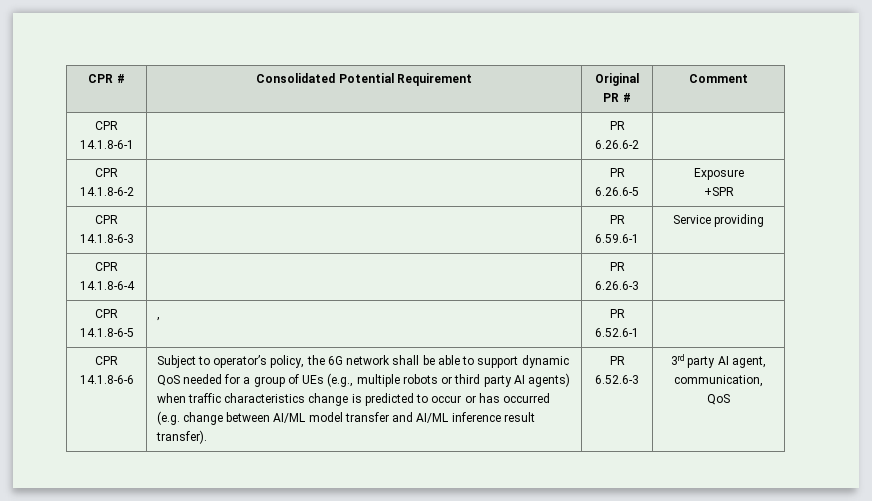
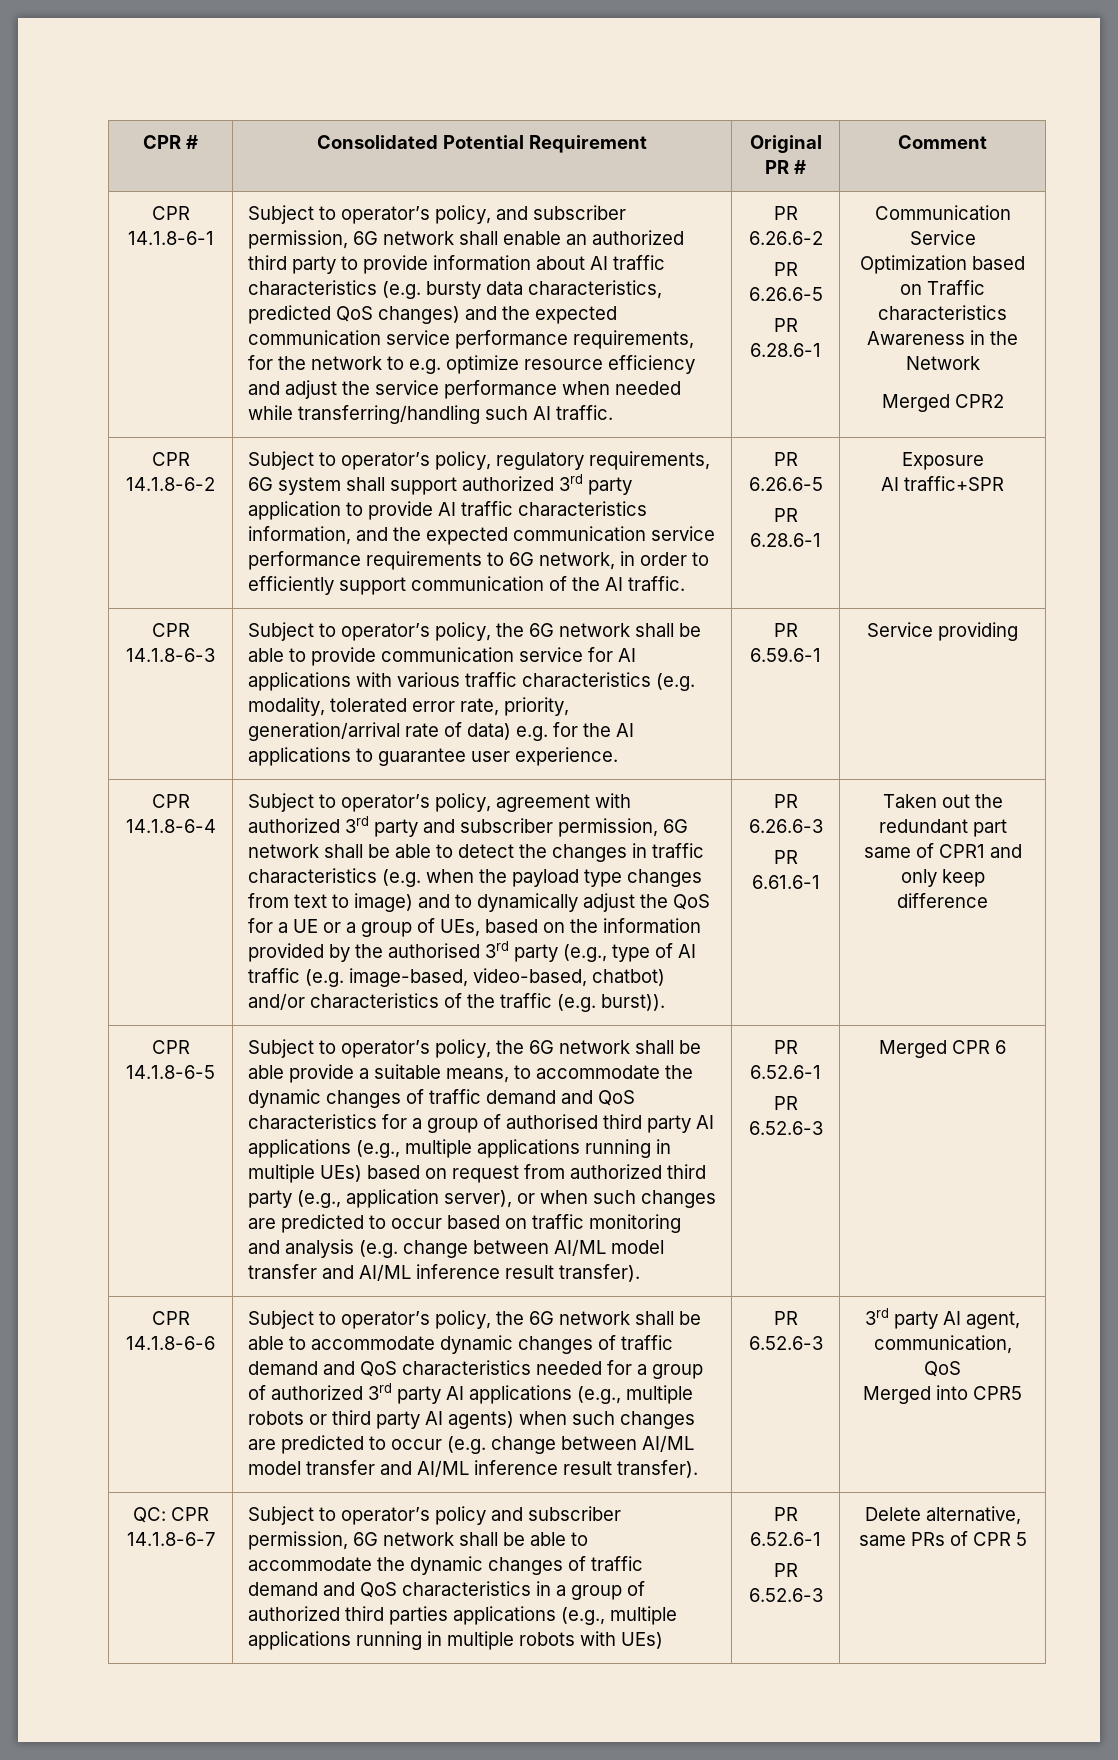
[609,121,625,130] [595,140,639,149] [95,168,118,177] [79,187,134,196] [609,168,625,177] [595,187,639,196] | PR 6.26.6-2 | // CPR 14.1.8-6-2 | | PR 6.26.6-5 -> [247,205,626,224] [247,230,684,249] [247,255,665,274] [247,280,662,299] [247,305,617,324] [247,330,694,349] [247,355,695,374] [247,380,681,399] [247,405,613,424] [773,206,798,220] [748,231,823,245] [773,262,798,276] [748,287,823,301] [773,318,798,332] [750,343,821,357] [874,205,1011,220] [909,230,976,245] [860,255,1025,274] [900,280,985,295] [878,305,1007,320] [867,330,1018,345] [905,356,980,370] [881,394,1004,412] [151,452,190,466] [126,477,215,491] [247,451,710,470] [247,474,632,495] [247,501,647,520] [247,526,715,545] [247,551,709,570] [247,576,685,595] [773,452,798,466] [748,477,823,491] [773,508,798,522] [750,533,821,547] Subject to operator’s policy, and subscriber permission, 6G network shall enable an authorized third party to provide information about AI traffic characteristics (e.g. bursty data characteristics, predicted QoS changes) and the expected communication service performance requirements, for the network to e.g. optimize resource efficiency and adjust the service performance when needed while transferring/handling such AI traffic. | PR 6.26.6-2 // PR 6.26.6-5 // PR 6.28.6-1 | Communication Service Optimization based on Traffic characteristics Awareness in the Network // Merged CPR2 // CPR 14.1.8-6-2 | Subject to operator’s policy, regulatory requirements, 6G system shall support authorized 3rd party application to provide AI traffic characteristics information, and the expected communication service performance requirements to 6G network, in order to efficiently support communication of the AI traffic. | PR 6.26.6-5 // PR 6.28.6-1
[703,187,734,196] +SPR -> [881,476,1004,491] AI traffic+SPR
(134, 238) none -> [247,622,701,641] [247,647,636,666] [247,672,695,691] [247,697,569,716] [247,722,634,741] [247,747,618,766] Subject to operator’s policy, the 6G network shall be able to provide communication service for AI applications with various traffic characteristics (e.g. modality, tolerated error rate, priority, generation/arrival rate of data) e.g. for the AI applications to guarantee user experience.
[609,262,625,271] [595,281,639,290] [95,309,118,318] [79,328,134,337] [156,317,160,321] [609,309,625,318] [595,328,639,337] | PR 6.26.6-3 | // CPR 14.1.8-6-5 | , | PR 6.52.6-1 | -> [247,793,631,812] [247,816,688,837] [247,843,704,862] [247,868,702,887] [247,893,710,912] [247,918,701,937] [247,941,696,962] [247,968,665,987] [247,993,665,1012] [773,794,798,808] [748,819,823,833] [773,850,798,864] [751,875,820,889] [882,794,1003,808] [878,819,1007,837] [863,843,1022,858] [900,869,985,887] [897,893,988,908] [151,1040,190,1054] [126,1065,215,1079] [247,1039,701,1058] [247,1064,693,1083] [247,1089,635,1108] [247,1114,714,1133] [247,1139,671,1158] [247,1164,706,1183] [247,1189,716,1208] [247,1214,681,1233] [247,1239,664,1258] [247,1264,640,1282] [773,1040,798,1054] [750,1065,821,1079] [773,1096,798,1110] [748,1121,823,1135] [879,1040,1006,1058] Subject to operator’s policy, agreement with authorized 3rd party and subscriber permission, 6G network shall be able to detect the changes in traffic characteristics (e.g. when the payload type changes from text to image) and to dynamically adjust the QoS for a UE or a group of UEs, based on the information provided by the authorised 3rd party (e.g., type of AI traffic (e.g. image-based, video-based, chatbot) and/or characteristics of the traffic (e.g. burst)). | PR 6.26.6-3 // PR 6.61.6-1 | Taken out the redundant part same of CPR1 and only keep difference // CPR 14.1.8-6-5 | Subject to operator’s policy, the 6G network shall be able provide a suitable means, to accommodate the dynamic changes of traffic demand and QoS characteristics for a group of authorised third party AI applications (e.g., multiple applications running in multiple UEs) based on request from authorized third party (e.g., application server), or when such changes are predicted to occur based on traffic monitoring and analysis (e.g. change between AI/ML model transfer and AI/ML inference result transfer). | PR 6.52.6-1 // PR 6.52.6-3 | Merged CPR 6
[477,355,569,368] [156,375,180,386] support dynamic QoS -> [310,1335,673,1354] [247,1360,531,1377] accommodate dynamic changes of traffic demand and QoS characteristics
[302,375,325,384] UEs -> [270,1383,572,1404] authorized 3rd party AI applications
[187,393,551,406] traffic characteristics change is predicted to occur or has occurred -> [571,1411,695,1429] [247,1435,442,1454] such changes are predicted to occur
(730, 399) none -> [863,1385,1022,1404] [132,1507,209,1523] [126,1532,215,1546] [247,1506,621,1525] [247,1531,588,1550] [247,1556,643,1575] [247,1581,645,1600] [247,1606,677,1625] [247,1631,663,1650] [773,1507,798,1521] [750,1532,821,1546] [773,1563,798,1577] [748,1588,823,1602] [864,1506,1021,1525] [858,1531,1027,1546] // Merged into CPR5 // QC: CPR 14.1.8-6-7 | Subject to operator’s policy and subscriber permission, 6G network shall be able to accommodate the dynamic changes of traffic demand and QoS characteristics in a group of authorized third parties applications (e.g., multiple applications running in multiple robots with UEs) | PR 6.52.6-1 // PR 6.52.6-3 | Delete alternative, same PRs of CPR 5

